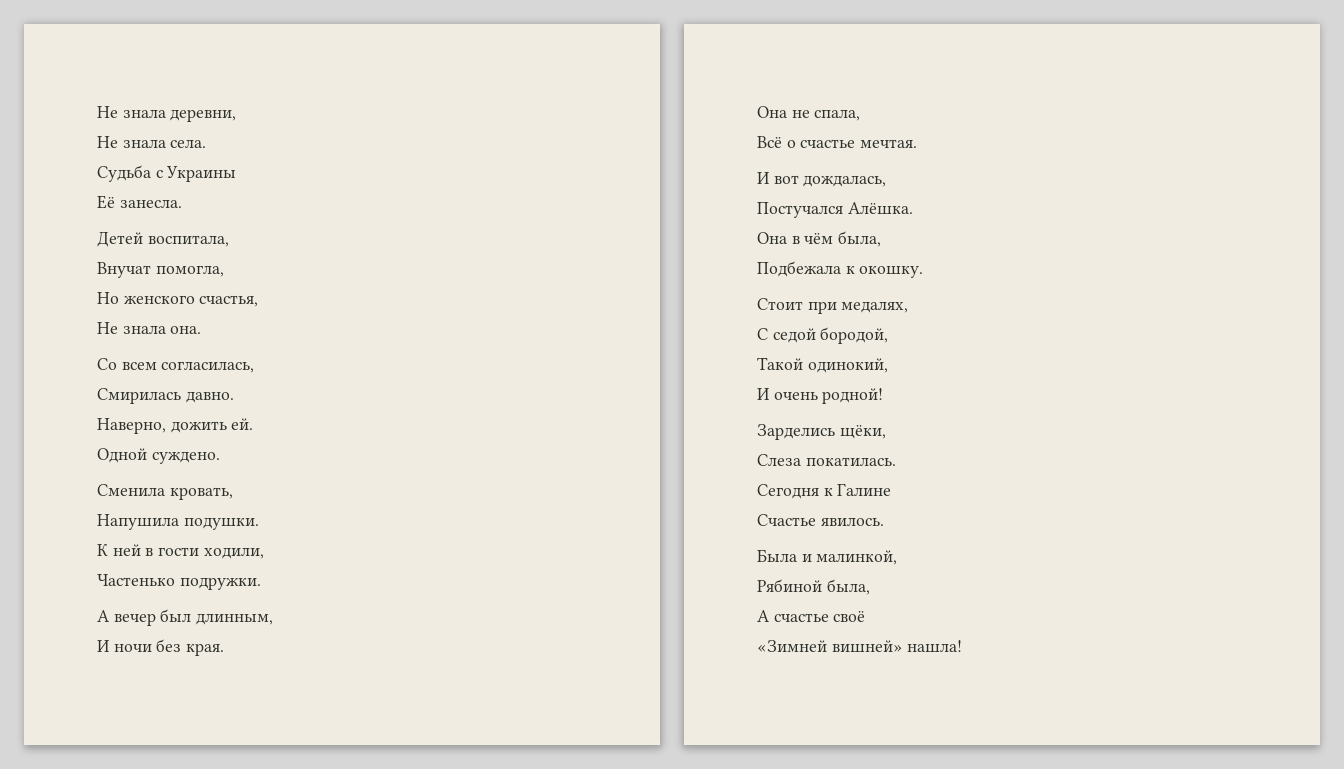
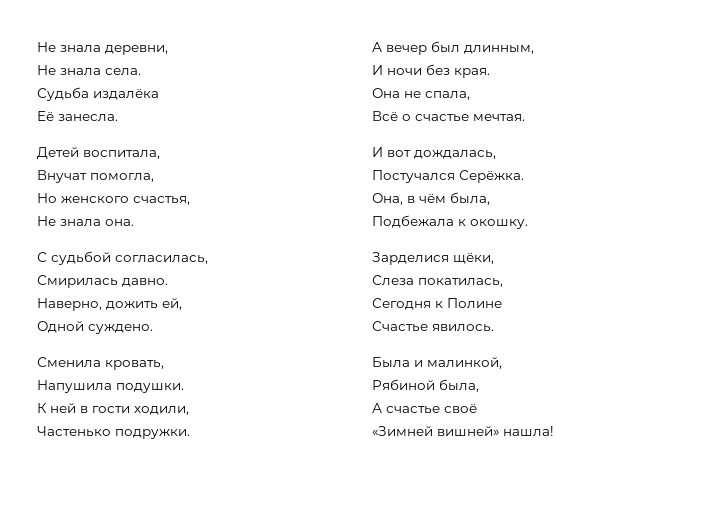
[155,166,237,182] с Украины -> [93,88,159,100] издалёка
[97,358,157,370] Со всем -> [37,251,111,265] С судьбой
[231,418,254,430] ей. -> [162,298,182,310] ей,
[847,202,913,215] [757,232,787,244] Алёшка. // Она -> [459,170,524,183] [372,193,403,205] Серёжка. // Она,
[757,298,909,314] [757,327,889,344] [757,357,888,373] [757,388,884,404] [757,424,835,440] Стоит при медалях, // С седой бородой, // Такой одинокий, // И очень родной! // Зарделись -> [372,252,449,265] Зарделися
[805,457,896,466] покатилась. -> [418,278,503,287] покатилась,
[837,483,892,496] Галине -> [447,298,502,308] Полине

